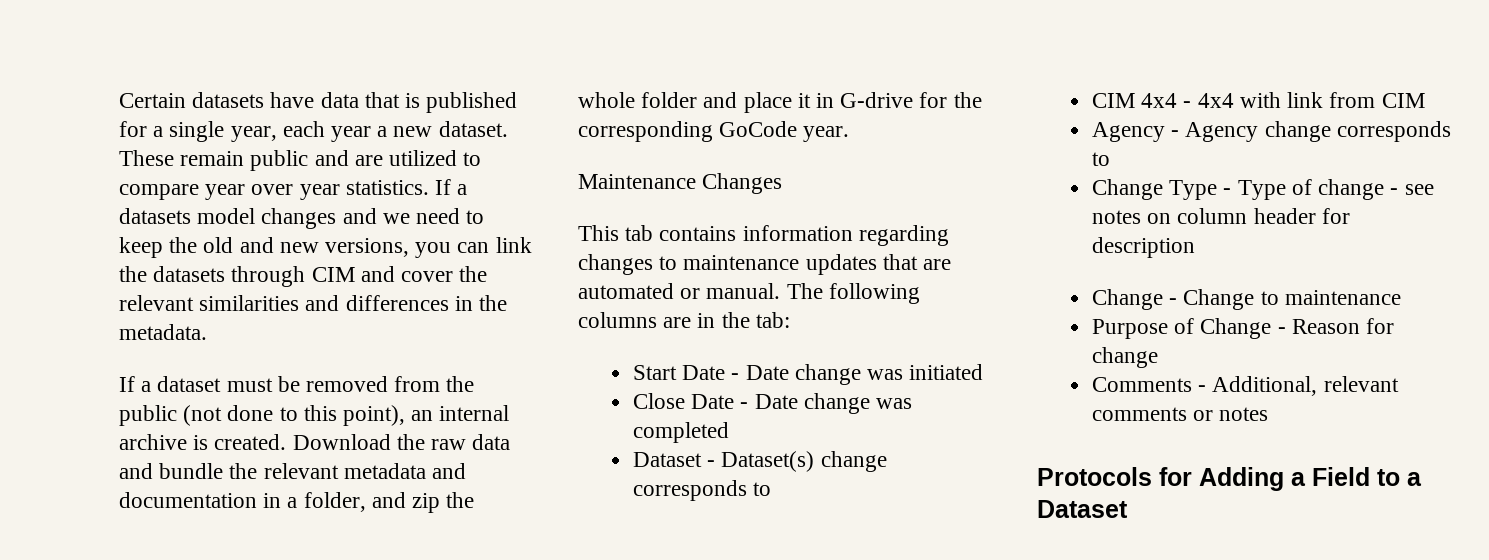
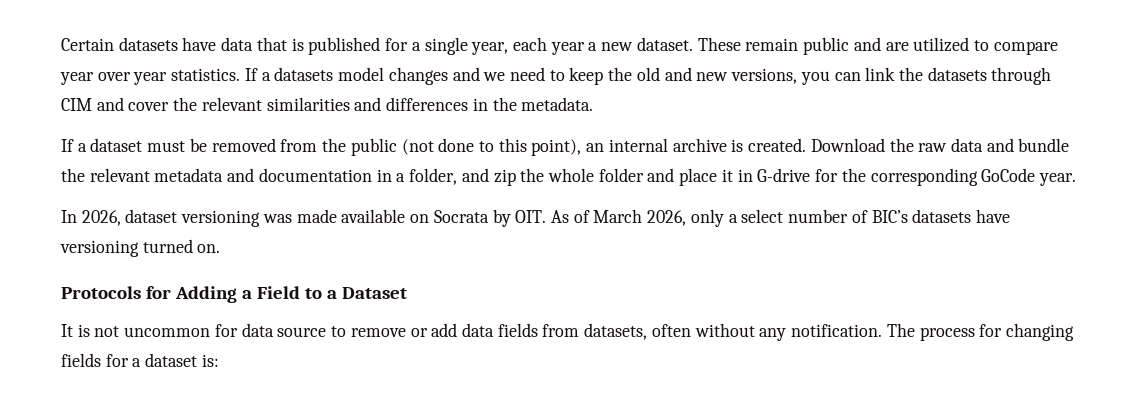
[578,173,783,194] [578,225,949,246] [578,254,952,275] [578,283,920,304] [578,312,790,328] [633,364,984,385] [633,393,913,414] [633,422,730,443] [633,451,887,472] [633,480,772,501] [1092,92,1425,108] [1092,121,1451,142] [1092,152,1111,166] [1092,179,1434,200] [1092,208,1350,224] [1092,237,1196,258] [1092,289,1401,310] [1092,318,1395,339] [1092,347,1159,368] [1092,376,1399,396] [1092,407,1269,421] Maintenance Changes // This tab contains information regarding changes to maintenance updates that are automated or manual. The following columns are in the tab: // Start Date - Date change was initiated // Close Date - Date change was completed // Dataset - Dataset(s) change corresponds to // CIM 4x4 - 4x4 with link from CIM // Agency - Agency change corresponds to // Change Type - Type of change - see notes on column header for description // Change - Change to maintenance // Purpose of Change - Reason for change // Comments - Additional, relevant comments or notes -> [61,209,1010,227] [60,239,221,257] In 2026, dataset versioning was made available on Socrata by OIT. As of March 2026, only a select number of BIC’s datasets have versioning turned on.
(1128, 509) none -> [61,323,1074,341] [61,353,219,367] // It is not uncommon for data source to remove or add data fields from datasets, often without any notification. The process for changing fields for a dataset is:

